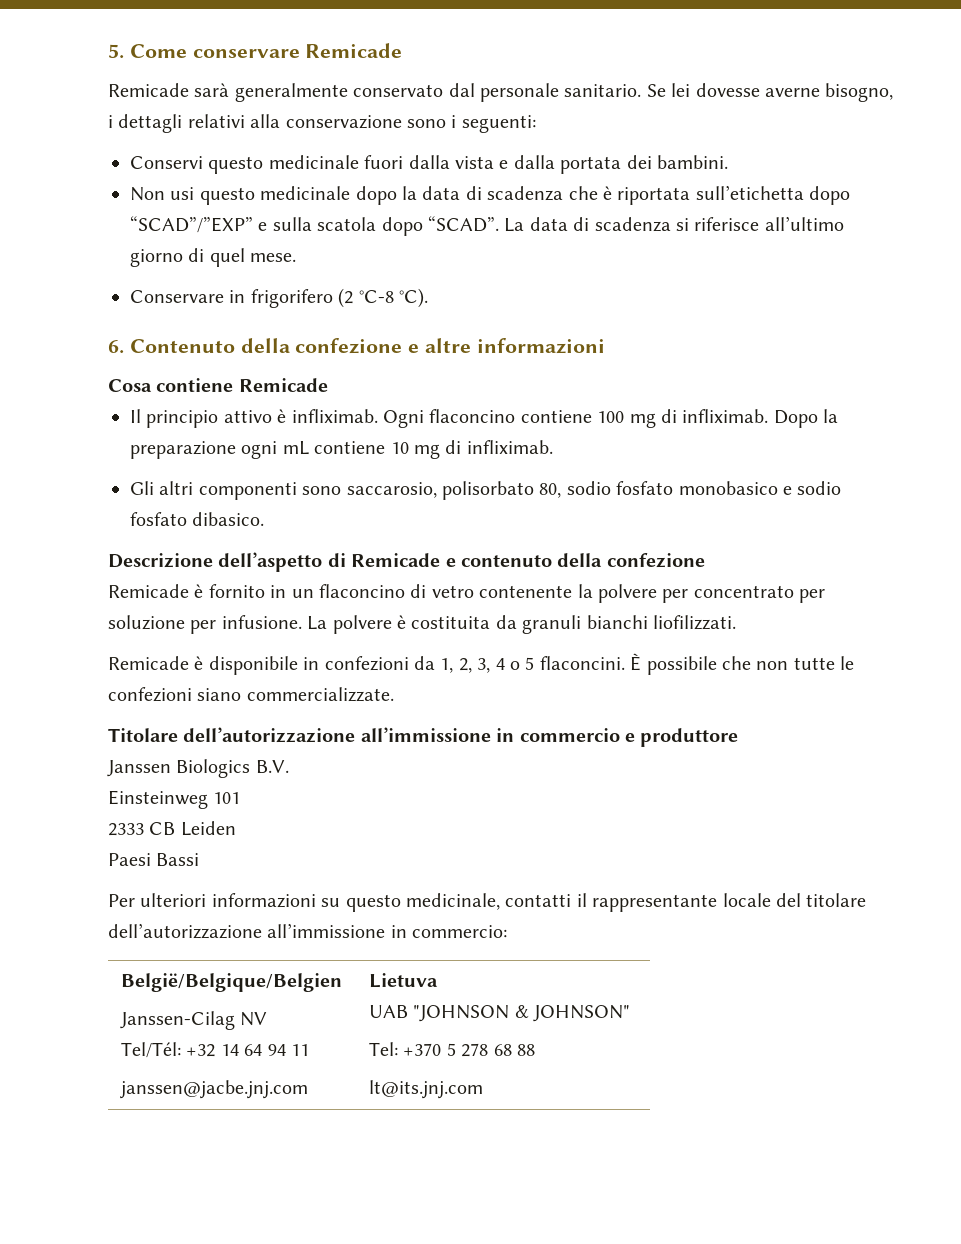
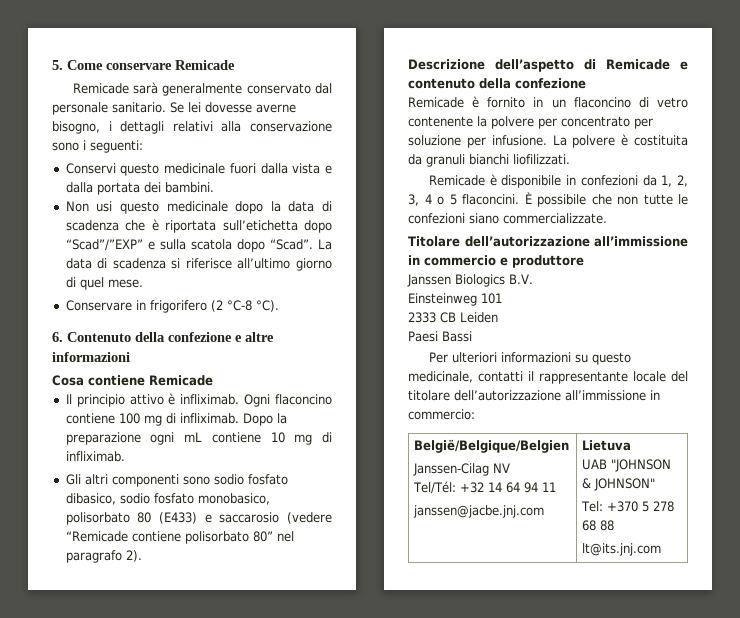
[130,216,253,233] “SCAD”/”EXP” -> [65,239,143,251] “Scad”/”EXP”
[428,216,499,232] “SCAD”. -> [269,239,313,250] “Scad”.
[346,481,842,500] [130,512,265,526] saccarosio, polisorbato 80, sodio fosfato monobasico e sodio fosfato dibasico. -> [213,474,288,485] [65,493,270,505] [65,512,332,525] [65,531,294,544] [65,550,142,563] sodio fosfato dibasico, sodio fosfato monobasico, polisorbato 80 (E433) e saccarosio (vedere “Remicade contiene polisorbato 80” nel paragrafo 2).

